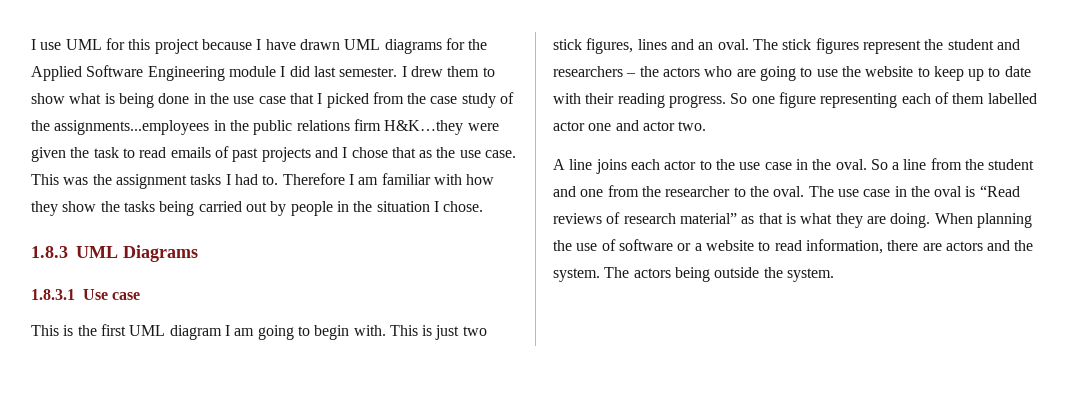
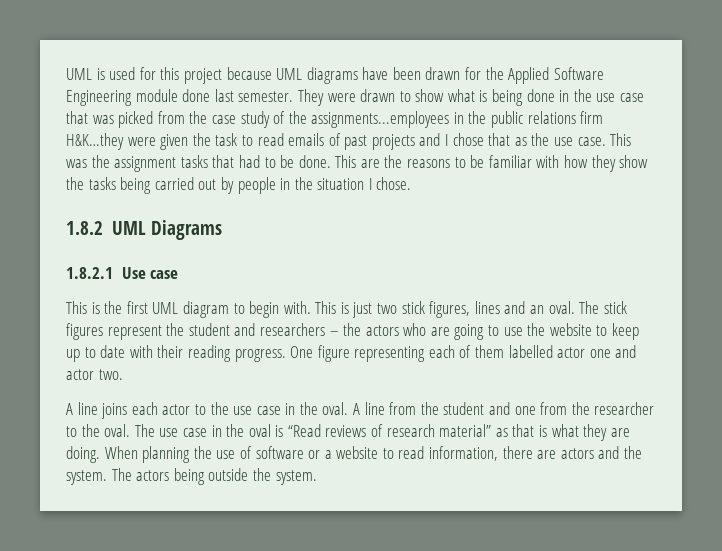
[31,39,102,50] I use UML -> [66,67,136,80] UML is used
[256,39,442,54] I have drawn UML diagrams -> [276,67,461,84] UML diagrams have been drawn
[280,66,480,77] I did last semester. I drew them -> [182,89,396,106] done last semester. They were drawn
[317,93,323,104] I -> [92,115,114,124] was
[225,173,379,185] I had to. Therefore I am -> [212,155,485,168] that had to be done. This are the reasons to be
[31,246,68,258] 1.8.3 -> [66,221,103,235] 1.8.2
[31,289,75,300] 1.8.3.1 -> [66,267,113,279] 1.8.2.1
[224,325,294,340] I am going -> (229, 309) none
[730,93,775,104] So one -> [290,346,314,358] One
[870,159,900,170] So a -> [353,403,361,415] A

